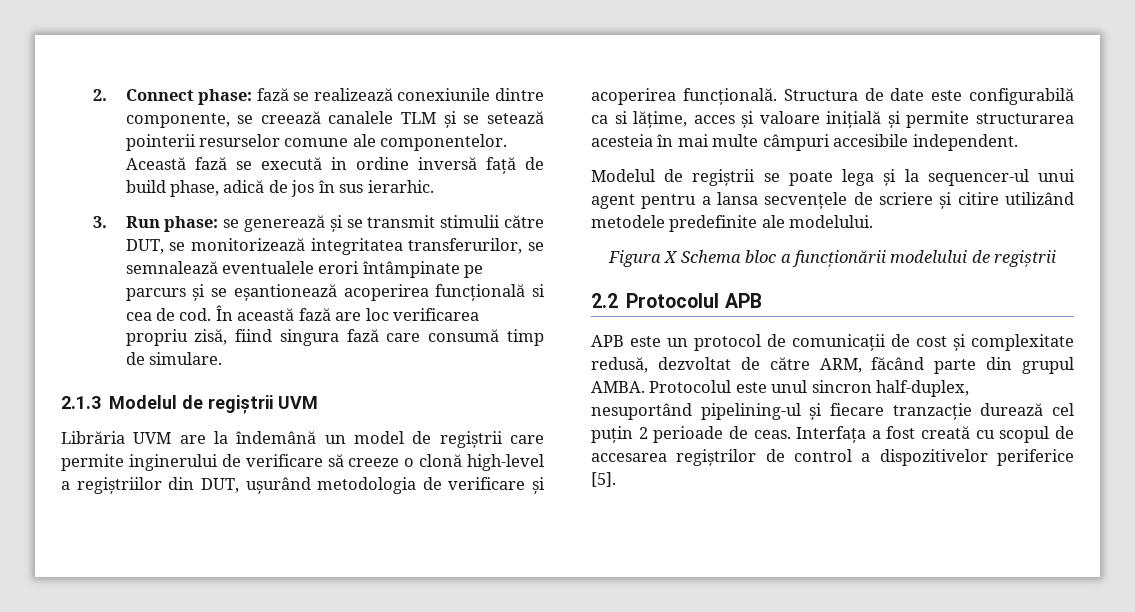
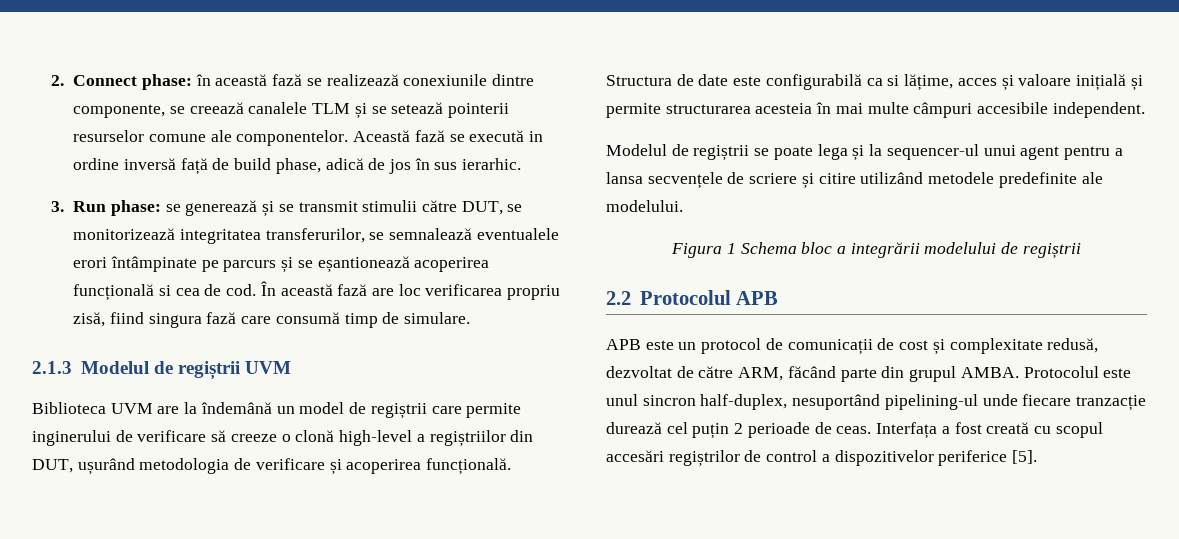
(253, 97) none -> [195,74,268,86] în această
[61,431,125,444] Librăria -> [32,402,106,414] Biblioteca
[664,251,678,263] X -> [726,243,736,254] 1
[791,250,886,267] funcționării -> [850,242,920,258] integrării
[809,403,823,420] și -> [982,394,1018,406] unde
[1055,426,1074,439] [591,453,667,462] de accesarea -> [606,450,664,462] accesări

